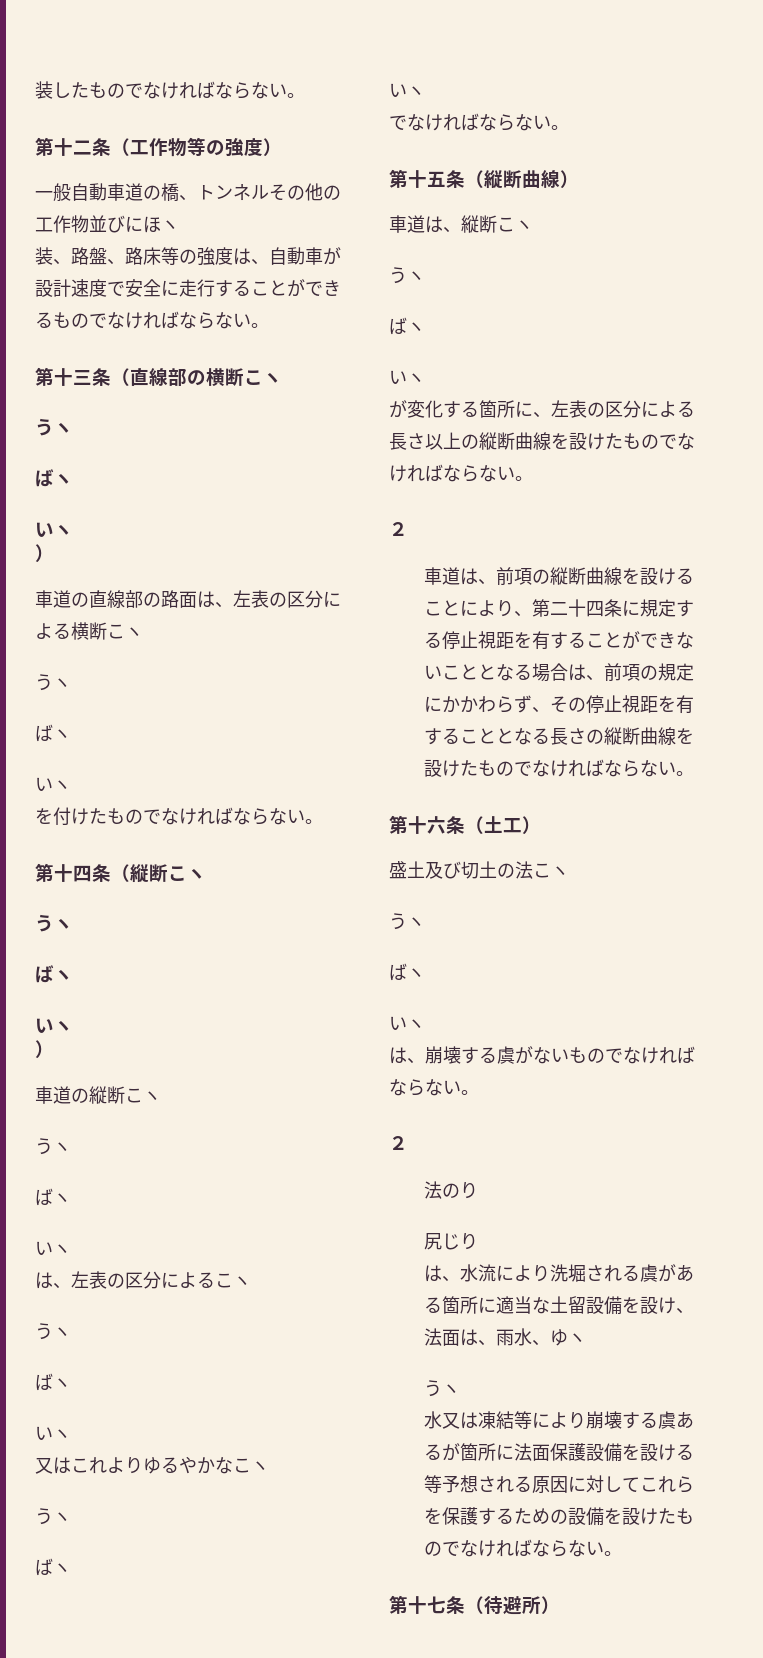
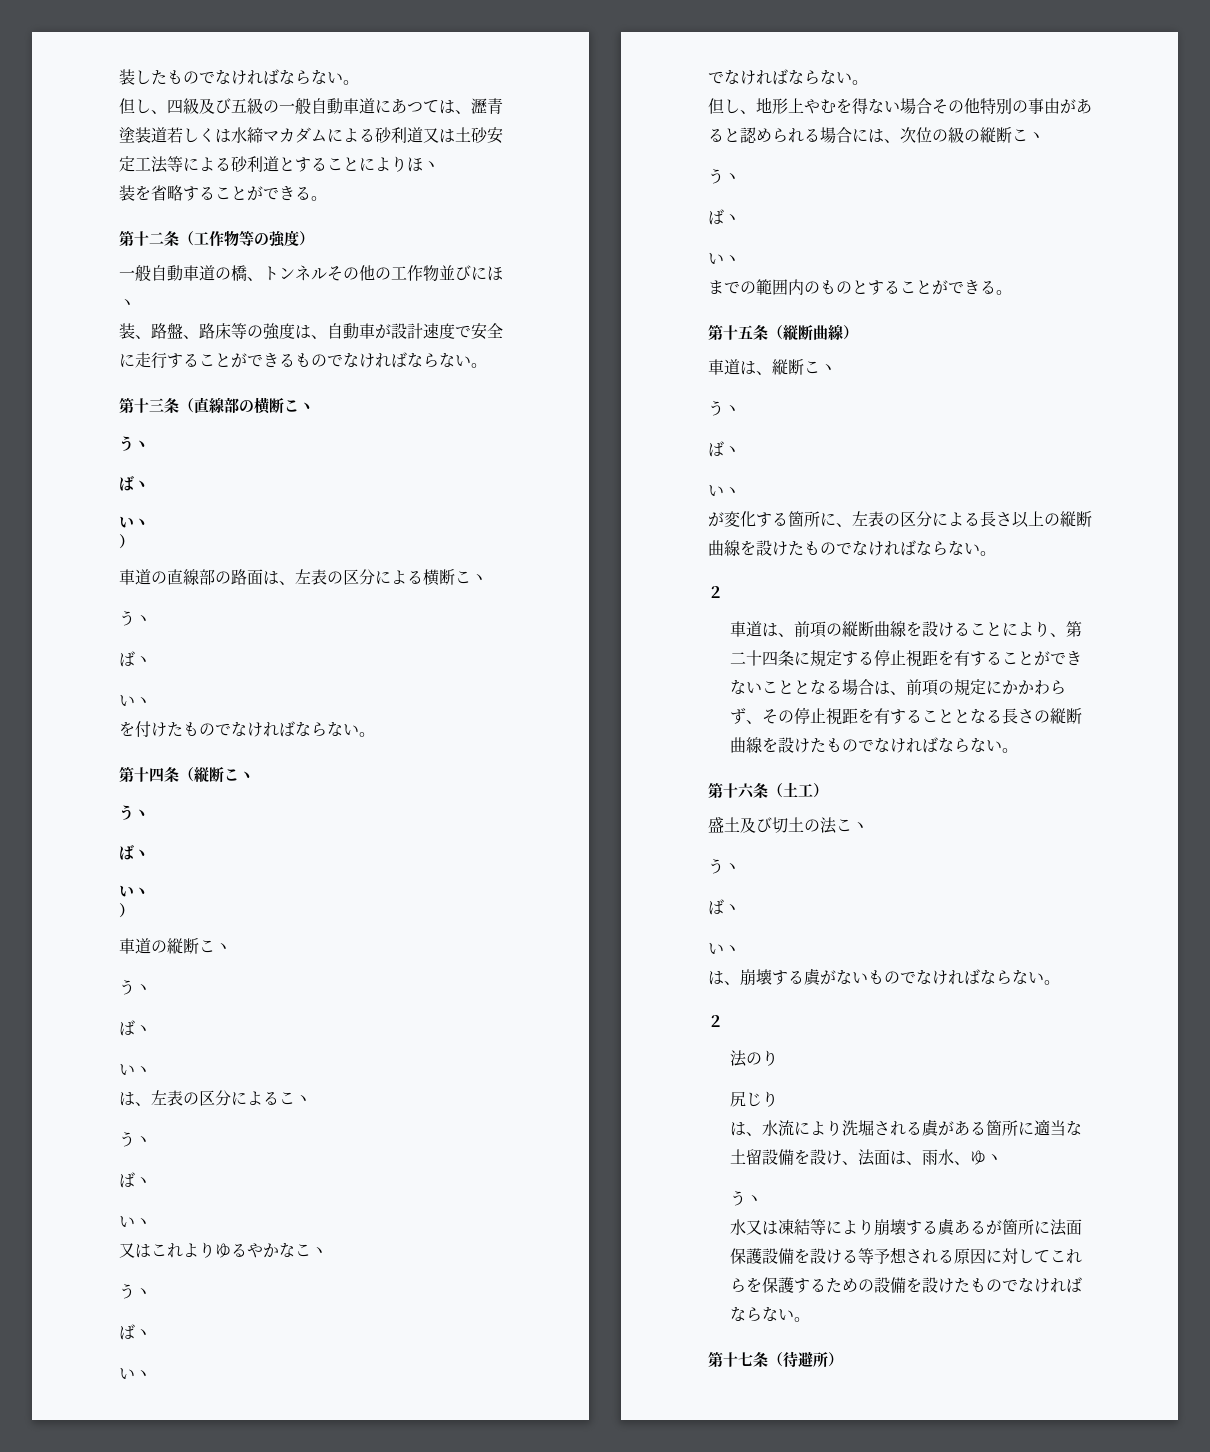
(305, 95) none -> [119,98,503,114] [119,127,503,144] [119,156,439,173] [119,185,327,201] // 但し、四級及び五級の一般自動車道にあつては、瀝青塗装道若しくは水締マカダムによる砂利道又は土砂安定工法等による砂利道とすることによりほヽ // 装を省略することができる。
(569, 127) none -> [708,97,1092,115] [708,127,1044,143] [708,168,740,184] [708,209,740,225] [708,252,740,265] [708,279,1012,295] // 但し、地形上やむを得ない場合その他特別の事由があると認められる場合には、次位の級の縦断こヽ // うヽ // ばヽ // いヽ // までの範囲内のものとすることができる。

